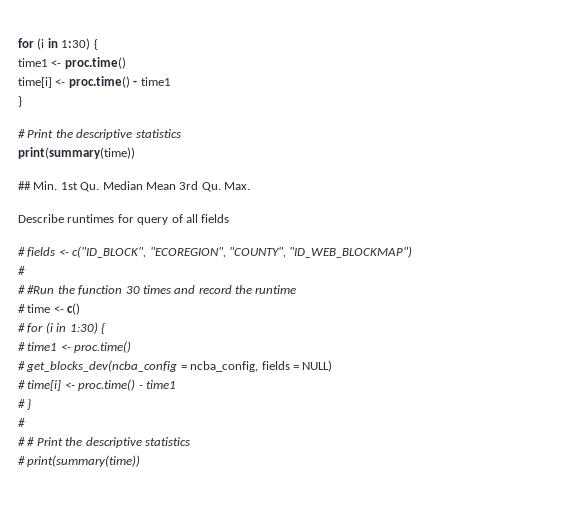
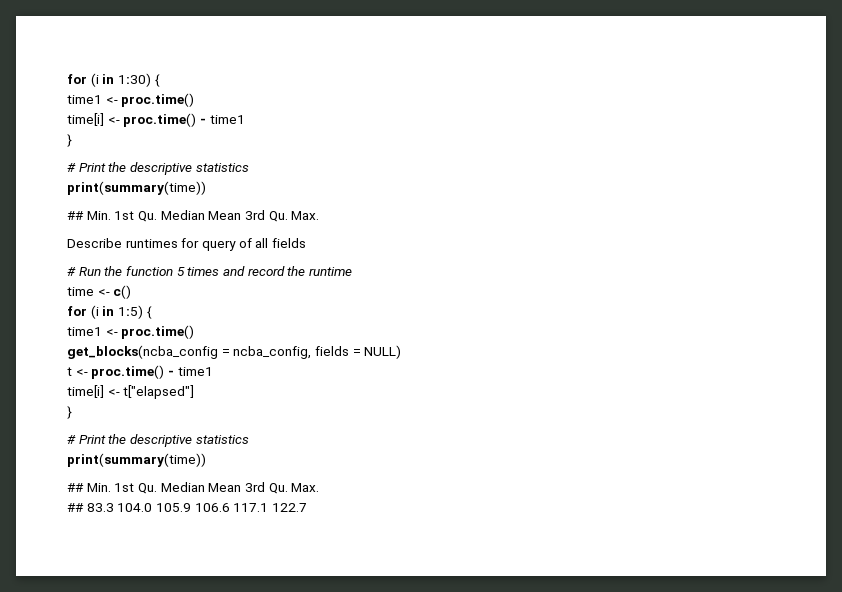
[27,246,413,258] [18,266,25,275] [18,285,55,294] fields <- c("ID_BLOCK", "ECOREGION", "COUNTY", "ID_WEB_BLOCKMAP") // # // # #Run -> [78,267,101,276] Run
[125,286,140,294] 30 -> [176,267,185,276] 5
[18,304,25,313] # -> (352, 271) none
[18,322,106,334] [18,341,132,353] [18,360,178,372] # for (i in 1:30) { // # time1 <- proc.time() // # get_blocks_dev(ncba_config -> [67,305,152,319] [67,325,195,339] [67,345,218,359] for (i in 1:5) { // time1 <- proc.time() // get_blocks(ncba_config
[18,379,176,391] [18,399,32,410] [18,418,25,427] [18,437,190,448] [18,455,141,467] # time[i] <- proc.time() - time1 // # } // # // # # Print the descriptive statistics // # print(summary(time)) -> [67,365,213,379] [67,385,195,399] [67,406,72,419] [67,434,249,447] [67,453,206,467] [67,482,320,494] [67,503,307,512] t <- proc.time() - time1 // time[i] <- t["elapsed"] // } // # Print the descriptive statistics // print(summary(time)) // ## Min. 1st Qu. Median Mean 3rd Qu. Max. // ## 83.3 104.0 105.9 106.6 117.1 122.7

